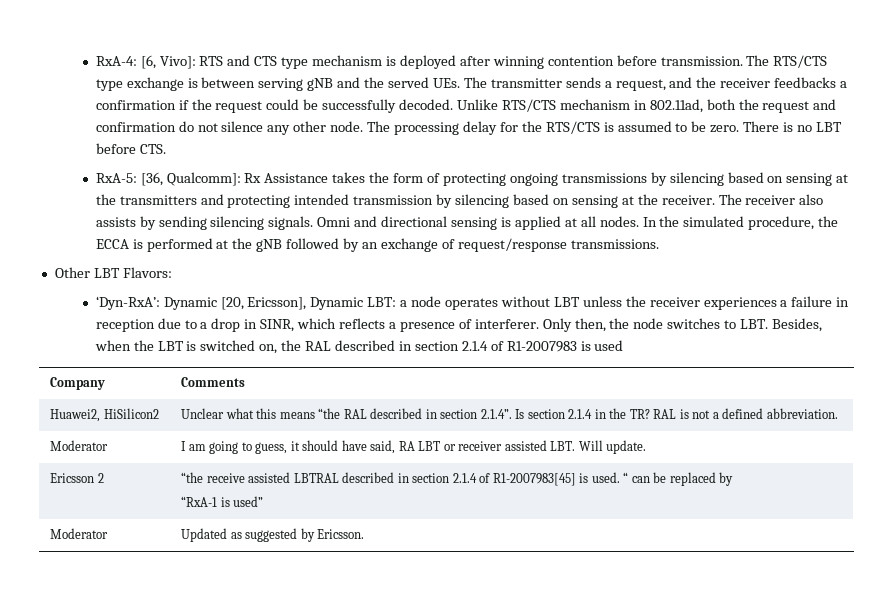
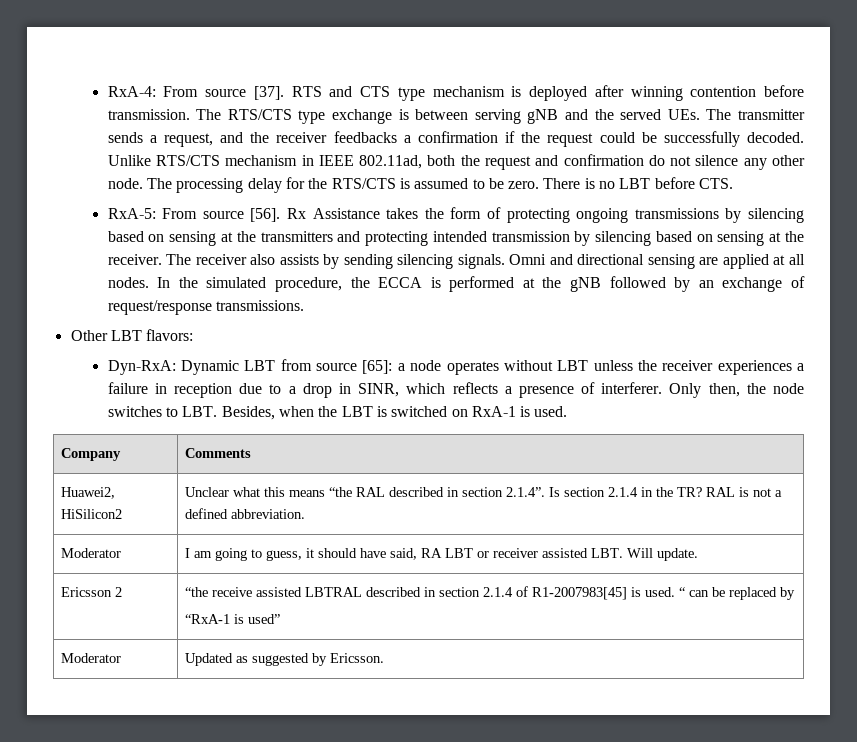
[140,55,196,69] [6, Vivo]: -> [163,86,284,100] From source [37].
(647, 105) none -> [318,155,354,166] IEEE
[140,172,241,186] [36, Qualcomm]: -> [162,208,281,222] From source [56].
[500,217,511,227] is -> [699,257,719,265] are
[122,267,172,278] [95,296,397,310] Flavors: // ‘Dyn-RxA’: Dynamic [20, Ericsson], Dynamic LBT: -> [146,329,194,341] [107,359,393,375] flavors: // Dyn-RxA: Dynamic LBT from source [65]:
[259,340,624,354] on, the RAL described in section 2.1.4 of R1-2007983 is used -> [451,406,568,417] on RxA-1 is used.

